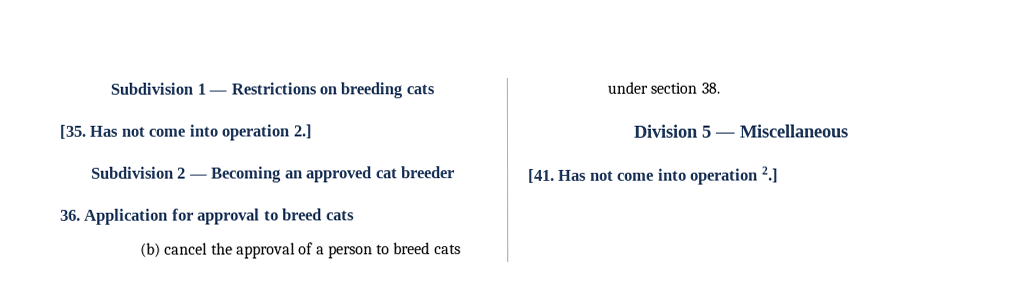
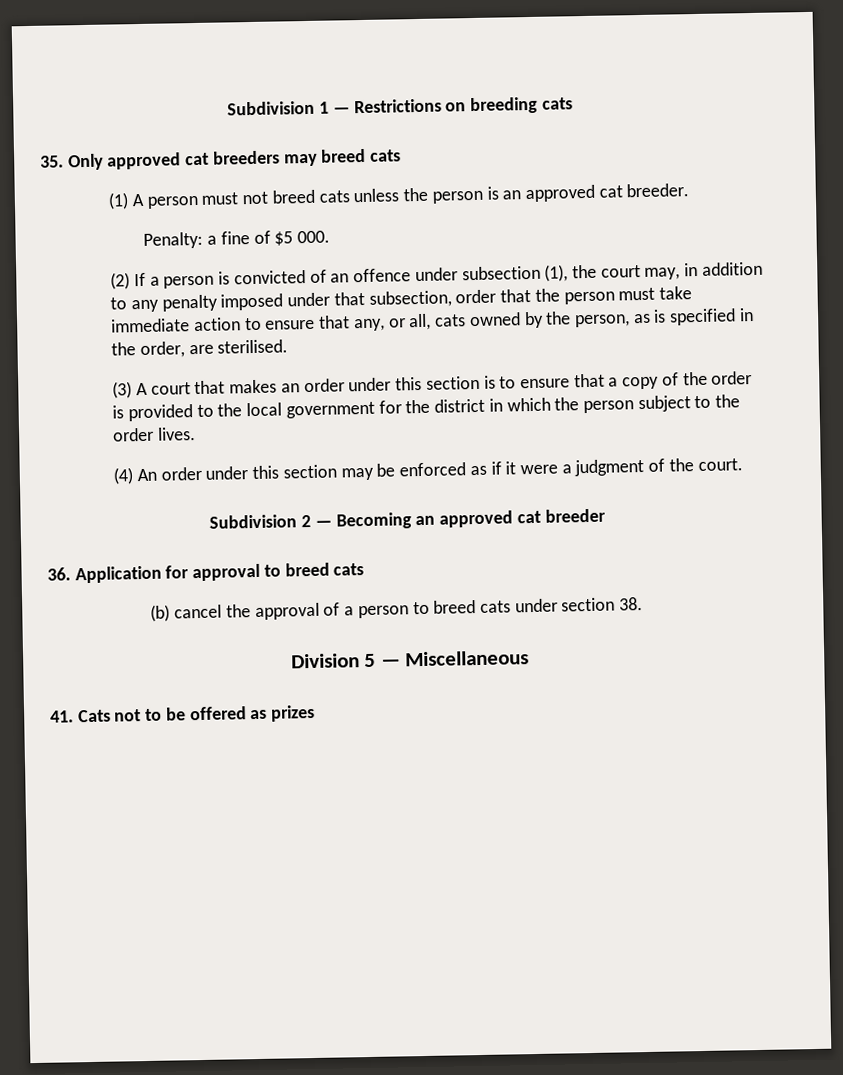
[59,124,312,141] [35. Has not come into operation 2.] -> [40,148,402,171] [108,183,690,210] [143,230,331,249] [110,261,763,290] [110,286,692,313] [111,308,754,333] [111,339,289,359] [112,371,753,399] [112,394,741,422] [112,427,197,442] [113,458,743,485] 35. Only approved cat breeders may breed cats // (1) A person must not breed cats unless the person is an approved cat breeder. // Penalty: a fine of $5 000. // (2) If a person is convicted of an offence under subsection (1), the court may, in addition to any penalty imposed under that subsection, order that the person must take immediate action to ensure that any, or all, cats owned by the person, as is specified in the order, are sterilised. // (3) A court that makes an order under this section is to ensure that a copy of the order is provided to the local government for the district in which the person subject to the order lives. // (4) An order under this section may be enforced as if it were a judgment of the court.
[528,166,779,185] [41. Has not come into operation 2.] -> [50,704,316,723] 41. Cats not to be offered as prizes

